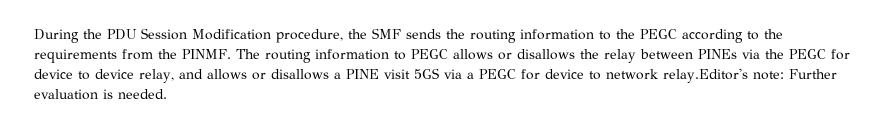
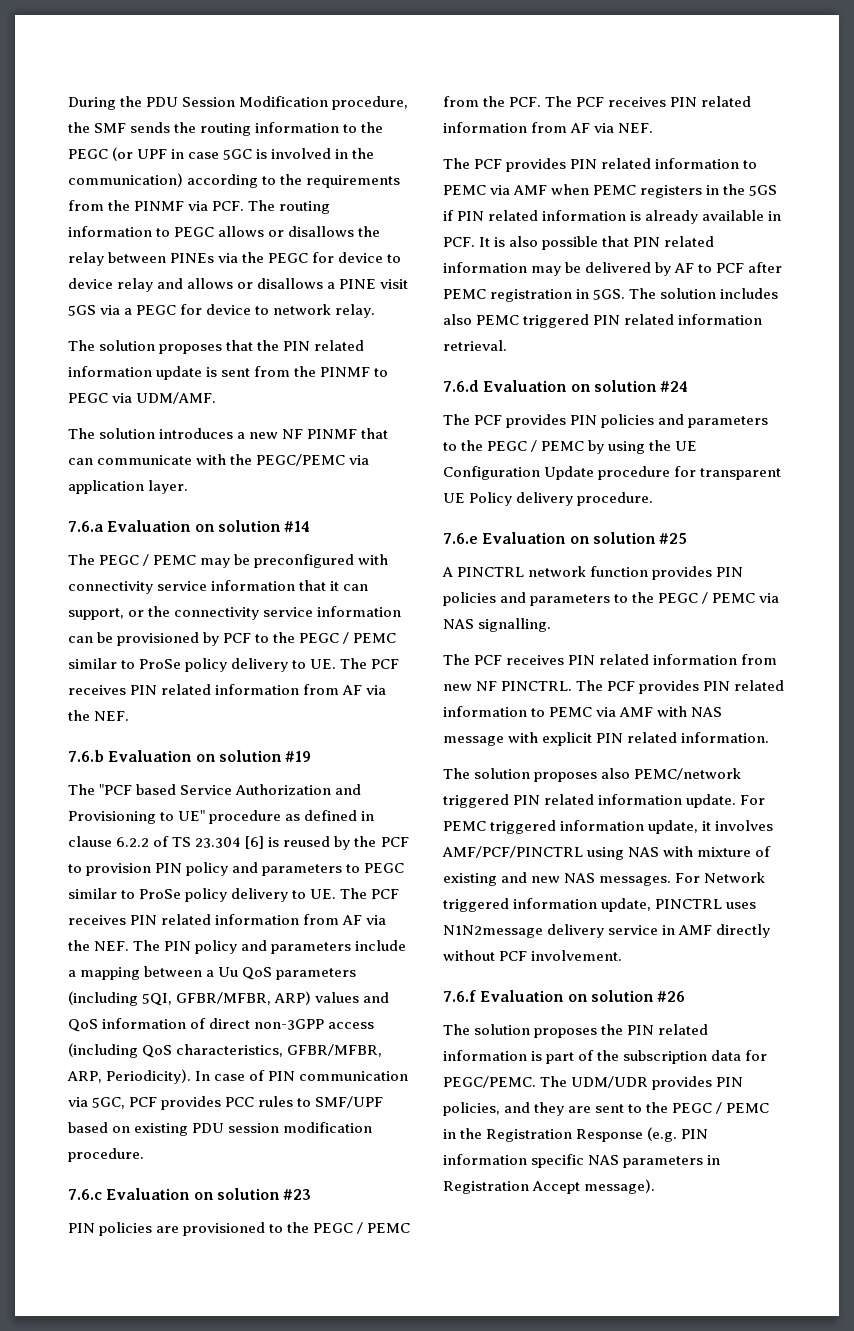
(677, 34) none -> [112,147,375,161] [68,173,183,187] (or UPF in case 5GC is involved in the communication)
[182,49,231,59] PINMF. -> [134,201,245,211] PINMF via PCF.
[139,69,174,83] relay, -> [117,278,154,292] relay
[662,68,837,83] [34,89,167,100] relay.Editor's note: Further evaluation is needed. -> [335,304,376,318] [68,340,365,354] [68,366,389,380] [68,392,217,404] [68,428,389,439] [68,454,370,466] [68,480,189,494] [68,520,311,532] [68,554,389,568] [68,580,369,594] [68,606,402,620] [68,632,397,646] [68,658,400,672] [68,684,387,695] [68,710,130,721] [68,750,312,762] [68,784,362,795] [68,810,375,824] [68,836,409,850] [68,862,405,876] [68,888,400,902] [68,914,387,925] [68,940,407,954] [68,966,357,980] [68,991,390,1006] [68,1018,375,1032] [68,1043,383,1058] [67,1069,409,1084] [68,1096,384,1110] [68,1122,373,1136] [68,1148,144,1162] [68,1188,312,1200] [68,1222,411,1236] [443,96,752,107] [443,122,654,133] [443,158,758,172] [443,184,778,198] [443,210,782,224] [443,236,715,250] [443,262,783,276] [443,288,779,302] [443,314,763,328] [443,340,507,351] [443,380,689,392] [443,414,769,428] [443,440,698,454] [443,466,782,480] [443,492,654,506] [443,532,688,544] [442,566,744,580] [443,592,780,606] [443,618,552,632] [443,654,778,665] [443,680,785,694] [443,706,723,717] [443,732,770,746] [443,768,742,782] [443,794,766,808] [443,820,774,834] [442,846,772,860] [443,872,766,886] [443,898,757,912] [443,924,771,938] [443,950,623,961] [443,990,686,1002] [443,1024,709,1038] [443,1050,768,1064] [443,1076,744,1090] [443,1102,770,1116] [443,1127,709,1142] [443,1154,721,1168] [443,1179,656,1194] relay. // The solution proposes that the PIN related information update is sent from the PINMF to PEGC via UDM/AMF. // The solution introduces a new NF PINMF that can communicate with the PEGC/PEMC via application layer. // 7.6.a Evaluation on solution #14 // The PEGC / PEMC may be preconfigured with connectivity service information that it can support, or the connectivity service information can be provisioned by PCF to the PEGC / PEMC similar to ProSe policy delivery to UE. The PCF receives PIN related information from AF via the NEF. // 7.6.b Evaluation on solution #19 // The "PCF based Service Authorization and Provisioning to UE" procedure as defined in clause 6.2.2 of TS 23.304 [6] is reused by the PCF to provision PIN policy and parameters to PEGC similar to ProSe policy delivery to UE. The PCF receives PIN related information from AF via the NEF. The PIN policy and parameters include a mapping between a Uu QoS parameters (including 5QI, GFBR/MFBR, ARP) values and QoS information of direct non-3GPP access (including QoS characteristics, GFBR/MFBR, ARP, Periodicity). In case of PIN communication via 5GC, PCF provides PCC rules to SMF/UPF based on existing PDU session modification procedure. // 7.6.c Evaluation on solution #23 // PIN policies are provisioned to the PEGC / PEMC from the PCF. The PCF receives PIN related information from AF via NEF. // The PCF provides PIN related information to PEMC via AMF when PEMC registers in the 5GS if PIN related information is already available in PCF. It is also possible that PIN related information may be delivered by AF to PCF after PEMC registration in 5GS. The solution includes also PEMC triggered PIN related information retrieval. // 7.6.d Evaluation on solution #24 // The PCF provides PIN policies and parameters to the PEGC / PEMC by using the UE Configuration Update procedure for transparent UE Policy delivery procedure. // 7.6.e Evaluation on solution #25 // A PINCTRL network function provides PIN policies and parameters to the PEGC / PEMC via NAS signalling. // The PCF receives PIN related information from new NF PINCTRL. The PCF provides PIN related information to PEMC via AMF with NAS message with explicit PIN related information. // The solution proposes also PEMC/network triggered PIN related information update. For PEMC triggered information update, it involves AMF/PCF/PINCTRL using NAS with mixture of existing and new NAS messages. For Network triggered information update, PINCTRL uses N1N2message delivery service in AMF directly without PCF involvement. // 7.6.f Evaluation on solution #26 // The solution proposes the PIN related information is part of the subscription data for PEGC/PEMC. The UDM/UDR provides PIN policies, and they are sent to the PEGC / PEMC in the Registration Response (e.g. PIN information specific NAS parameters in Registration Accept message).

